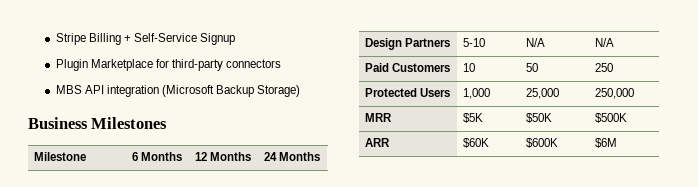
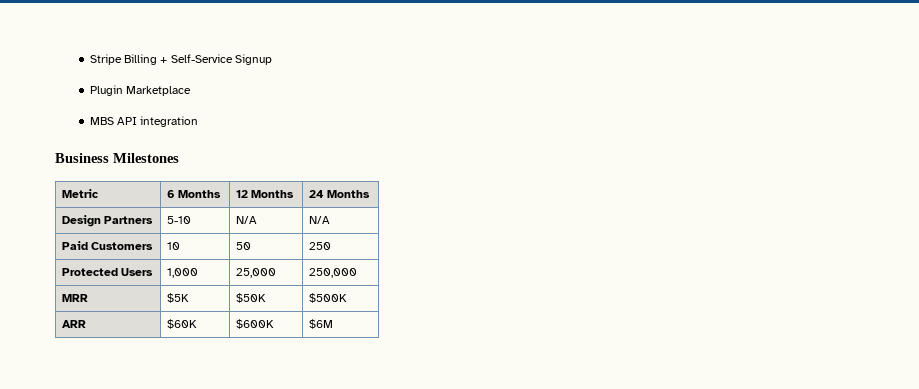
[155,59,282,71] for third-party connectors -> (192, 91) none
[162,85,301,97] (Microsoft Backup Storage) -> (199, 121) none
[33,152,86,161] Milestone -> [61,189,99,198] Metric

